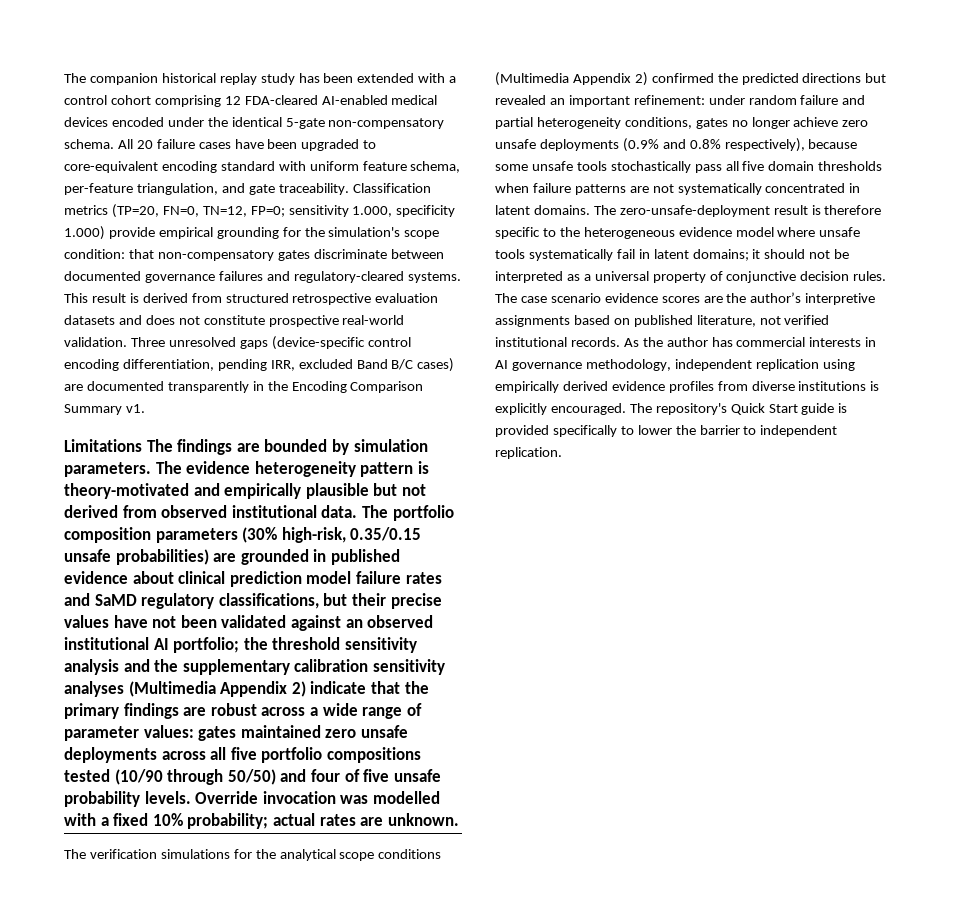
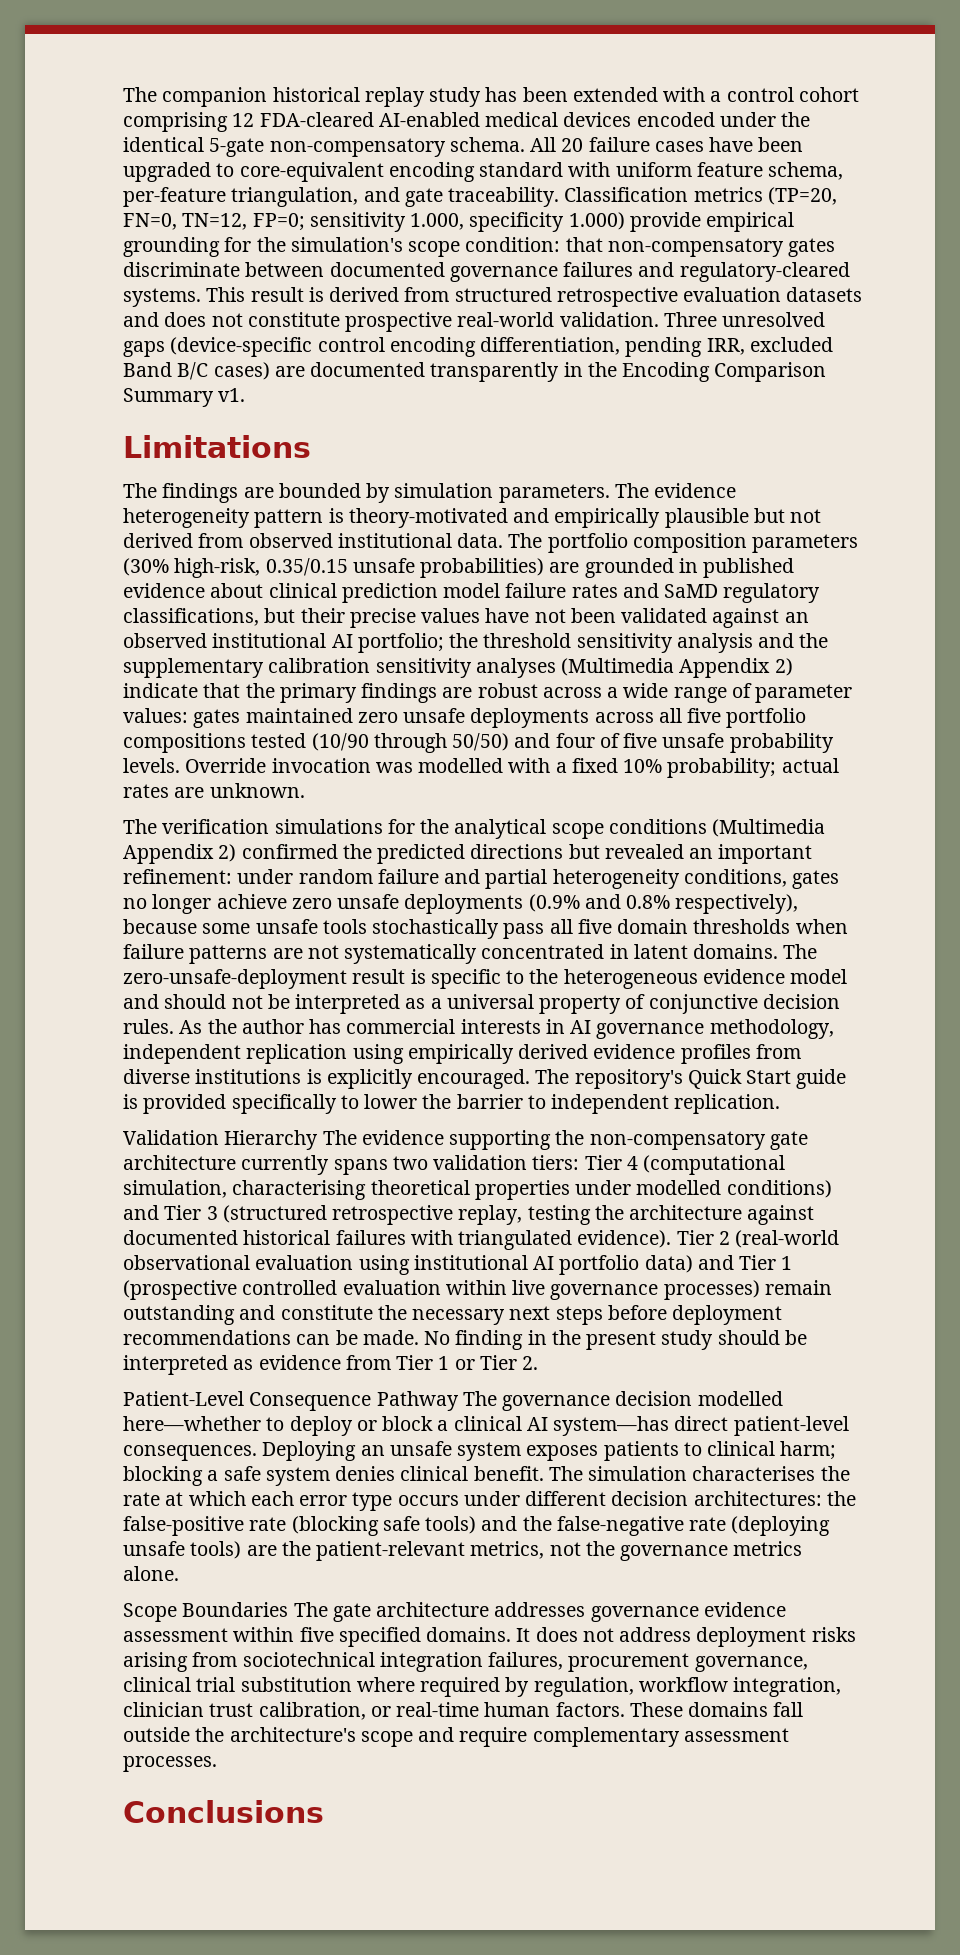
(142, 445) none -> (311, 446) //
[824,205,882,215] therefore -> (426, 976) none
[777,227,861,237] [495,249,761,261] where unsafe tools systematically fail in latent domains; it -> [123,994,159,1009] and
[495,292,876,305] [495,315,830,327] [495,337,620,347] The case scenario evidence scores are the author’s interpretive assignments based on published literature, not verified institutional records. -> (174, 1026) none
(562, 453) none -> [123,1130,808,1150] [123,1155,786,1175] [123,1180,832,1200] [123,1205,815,1225] [123,1230,840,1250] [123,1255,793,1275] [123,1280,832,1300] [123,1305,783,1325] [123,1330,807,1350] [123,1355,539,1375] [123,1391,783,1411] [123,1416,849,1436] [123,1441,837,1461] [123,1466,850,1486] [123,1491,856,1511] [123,1516,831,1536] [123,1541,803,1561] [123,1566,179,1581] [123,1602,786,1622] [123,1627,856,1647] [123,1652,808,1672] [123,1677,842,1697] [123,1702,804,1720] [123,1727,789,1747] [123,1756,217,1772] [123,1800,324,1823] // Validation Hierarchy The evidence supporting the non-compensatory gate architecture currently spans two validation tiers: Tier 4 (computational simulation, characterising theoretical properties under modelled conditions) and Tier 3 (structured retrospective replay, testing the architecture against documented historical failures with triangulated evidence). Tier 2 (real-world observational evaluation using institutional AI portfolio data) and Tier 1 (prospective controlled evaluation within live governance processes) remain outstanding and constitute the necessary next steps before deployment recommendations can be made. No finding in the present study should be interpreted as evidence from Tier 1 or Tier 2. // Patient-Level Consequence Pathway The governance decision modelled here—whether to deploy or block a clinical AI system—has direct patient-level consequences. Deploying an unsafe system exposes patients to clinical harm; blocking a safe system denies clinical benefit. The simulation characterises the rate at which each error type occurs under different decision architectures: the false-positive rate (blocking safe tools) and the false-negative rate (deploying unsafe tools) are the patient-relevant metrics, not the governance metrics alone. // Scope Boundaries The gate architecture addresses governance evidence assessment within five specified domains. It does not address deployment risks arising from sociotechnical integration failures, procurement governance, clinical trial substitution where required by regulation, workflow integration, clinician trust calibration, or real-time human factors. These domains fall outside the architecture's scope and require complementary assessment processes. // Conclusions

